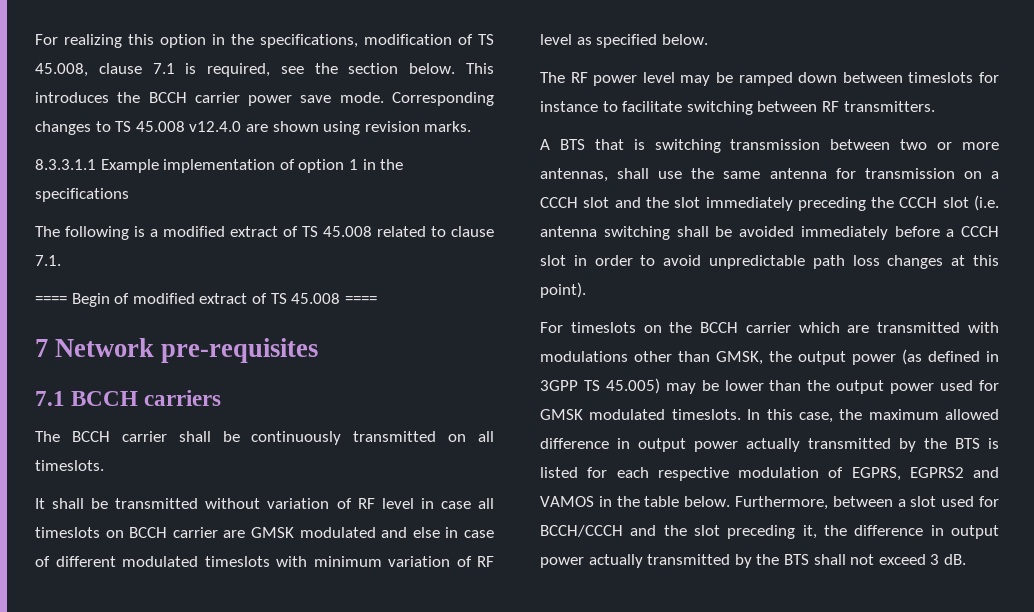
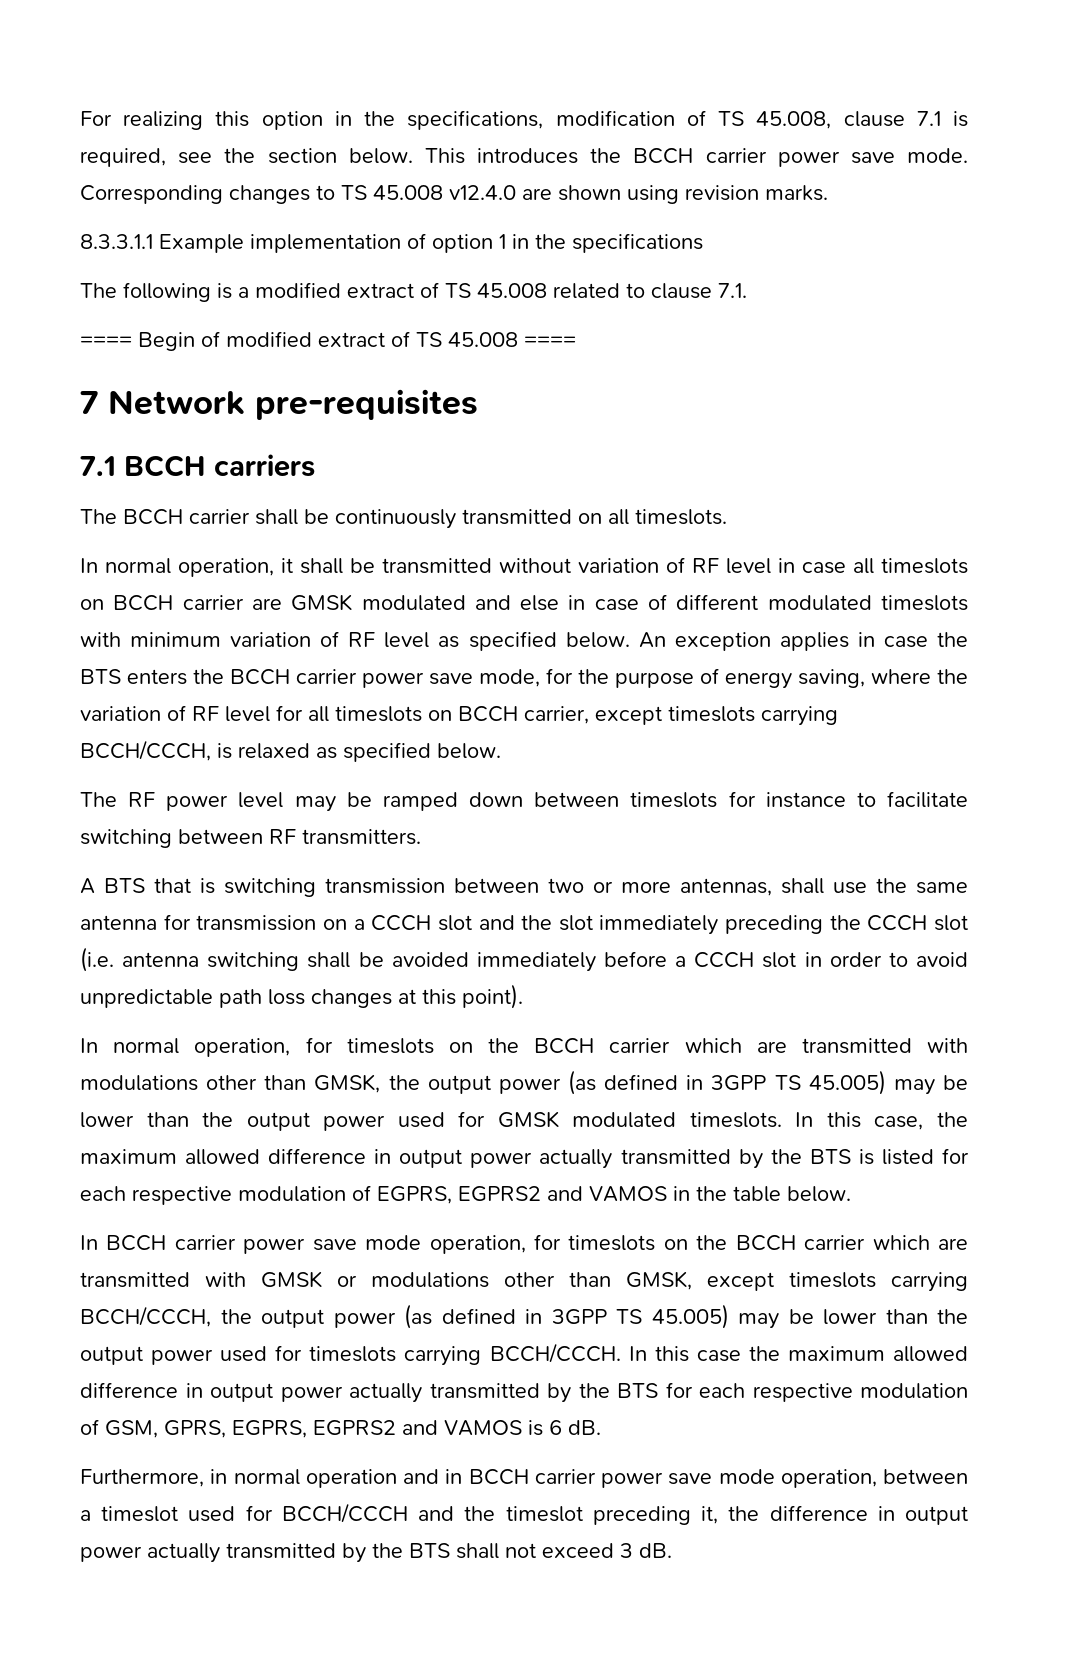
[35,498,45,509] It -> [80,558,293,577] In normal operation, it
(708, 39) none -> [638,632,968,651] [80,668,968,689] [80,705,838,726] [80,740,501,762] An exception applies in case the BTS enters the BCCH carrier power save mode, for the purpose of energy saving, where the variation of RF level for all timeslots on BCCH carrier, except timeslots carrying BCCH/CCCH, is relaxed as specified below.
[540,322,563,333] For -> [80,1037,333,1057] In normal operation, for
[735,496,828,510] Furthermore, -> [80,1234,969,1254] [80,1271,968,1292] [80,1304,968,1329] [80,1343,969,1366] [80,1382,968,1403] [80,1419,601,1438] [80,1469,877,1488] // In BCCH carrier power save mode operation, for timeslots on the BCCH carrier which are transmitted with GMSK or modulations other than GMSK, except timeslots carrying BCCH/CCCH, the output power (as defined in 3GPP TS 45.005) may be lower than the output power used for timeslots carrying BCCH/CCCH. In this case the maximum allowed difference in output power actually transmitted by the BTS for each respective modulation of GSM, GPRS, EGPRS, EGPRS2 and VAMOS is 6 dB. // Furthermore, in normal operation and in BCCH carrier power save mode operation,
[910,496,937,507] slot -> [101,1506,179,1522] timeslot
[694,525,720,536] slot -> [505,1506,583,1522] timeslot

